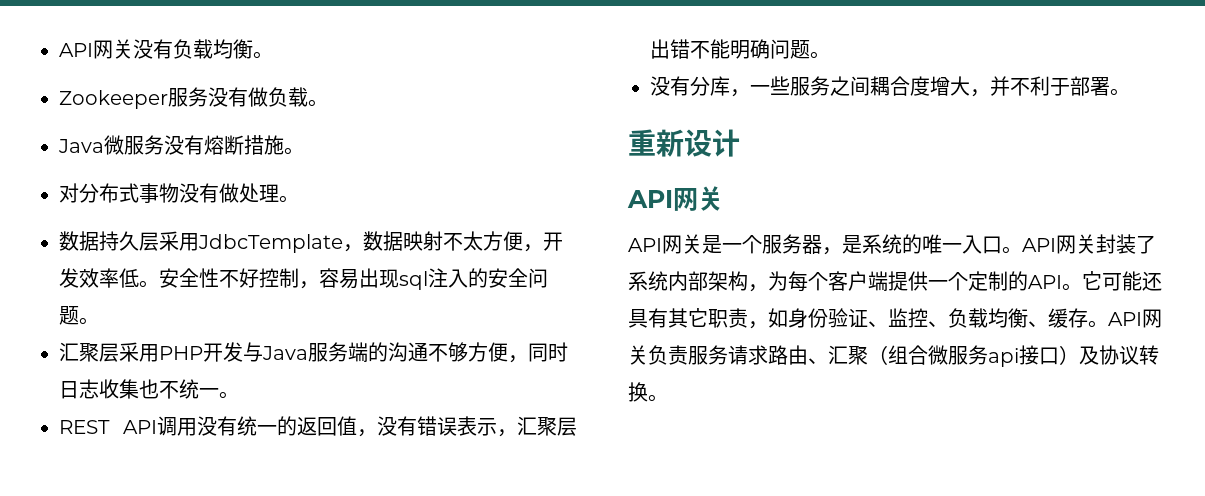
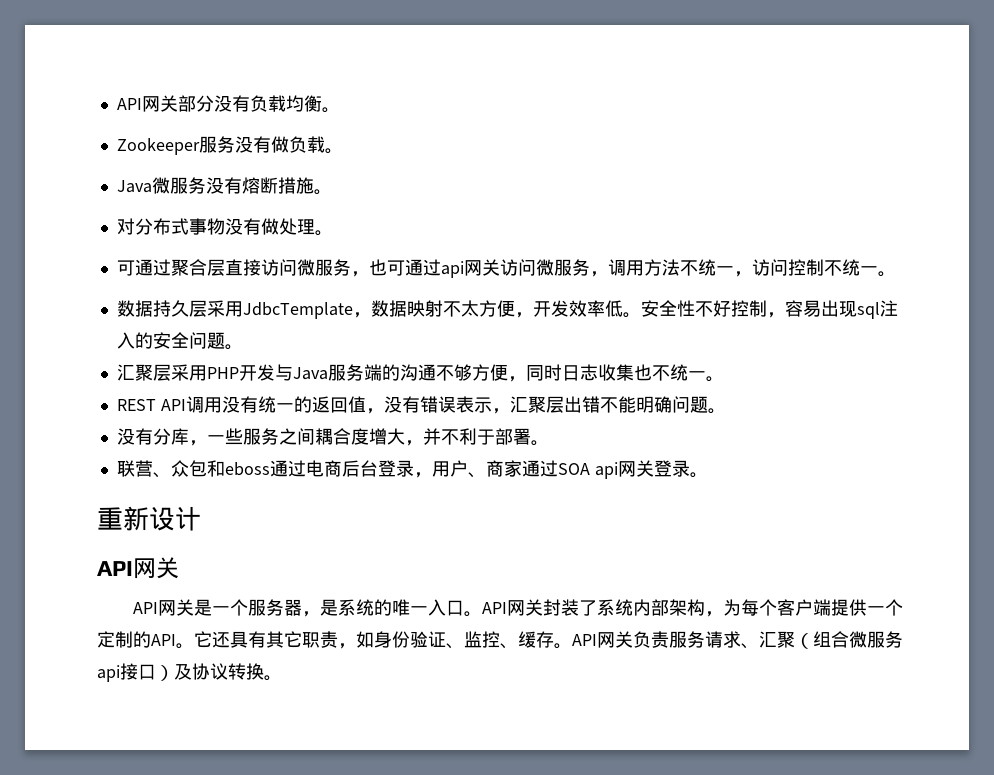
[59,39,133,59] API网关 -> [116,95,214,112] API网关部分
(299, 199) none -> [116,259,896,278] // 可通过聚合层直接访问微服务，也可通过api网关访问微服务，调用方法不统一，访问控制不统一。
(1130, 92) none -> [116,460,708,479] // 联营、众包和eboss通过电商后台登录，用户、商家通过SOA api网关登录。
[1102,271,1142,291] 可能 -> (212, 639) none
[948,308,1048,328] 负载均衡、 -> (518, 646) none
[768,345,808,365] 路由 -> (741, 639) none

